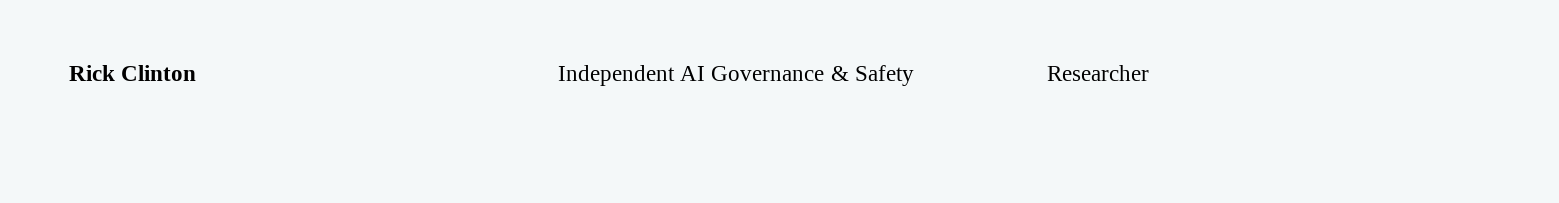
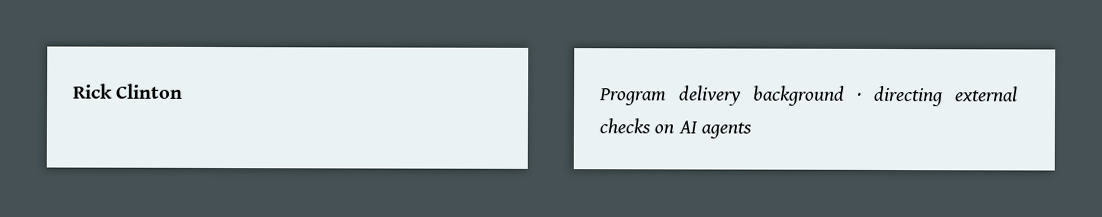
[558,65,1149,86] Independent AI Governance & Safety Researcher -> [599,85,1018,107] [599,118,752,139] Program delivery background · directing external checks on AI agents

